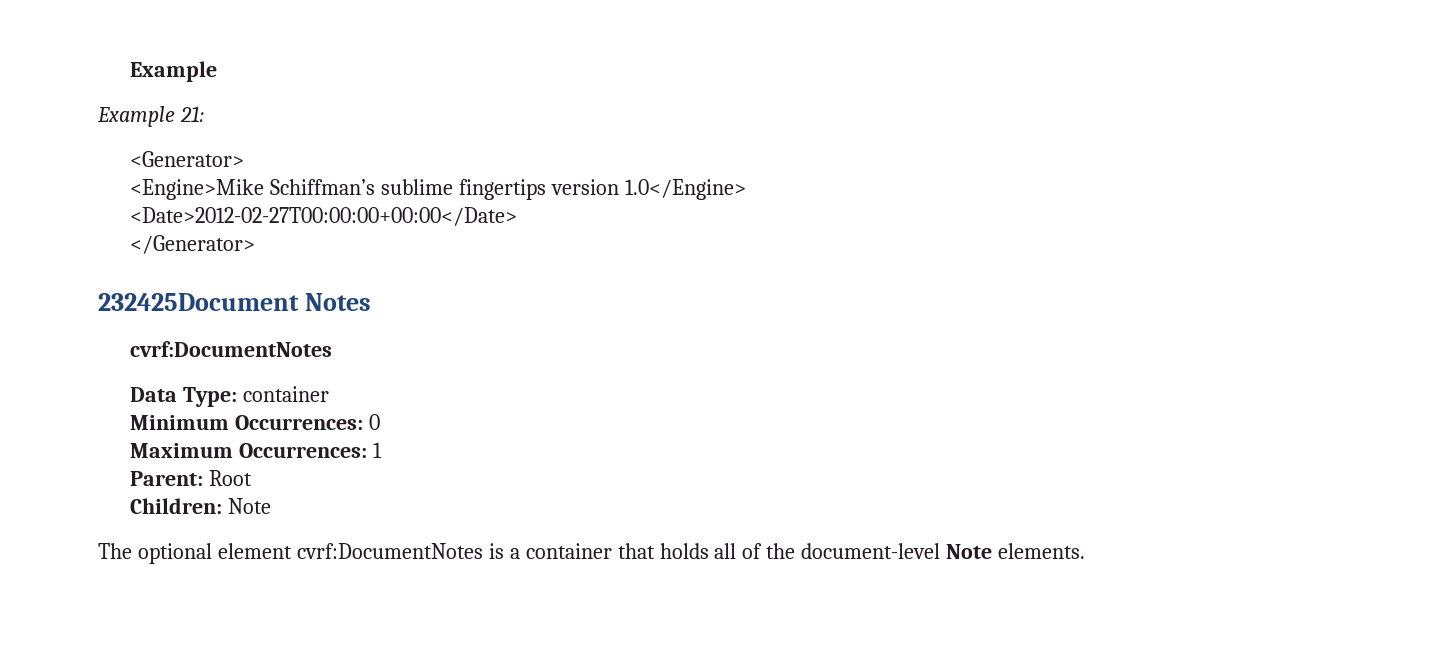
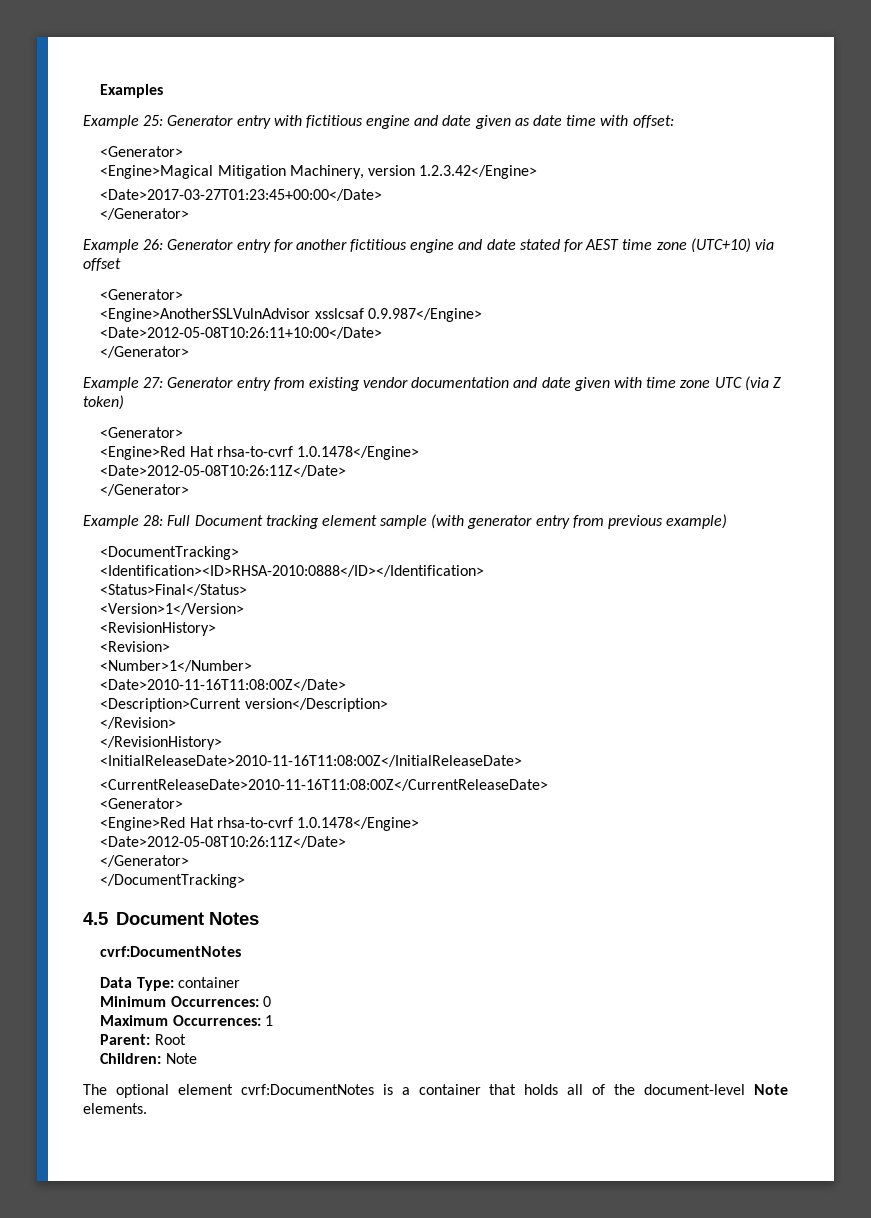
[130,61,218,82] [97,106,204,127] [130,151,245,167] [130,179,746,200] [130,207,518,226] [130,235,256,254] [98,293,299,311] Example // Example 21: // <Generator> // <Engine>Mike Schiffman’s sublime fingertips version 1.0</Engine> // <Date>2012-02-27T00:00:00+00:00</Date> // </Generator> // 232425Document -> [100,84,164,98] [83,115,674,129] [100,146,184,157] [100,165,538,179] [100,189,383,201] [100,208,190,220] [83,238,774,253] [83,258,121,271] [100,289,184,300] [100,308,482,322] [100,327,383,339] [100,346,190,358] [83,376,781,391] [83,395,124,410] [100,427,184,438] [100,446,419,460] [100,465,347,477] [100,484,190,496] [83,514,728,529] [100,546,240,560] [100,565,485,577] [100,584,248,596] [100,603,245,615] [100,622,217,636] [100,641,171,652] [100,660,253,672] [100,679,347,691] [100,698,388,712] [100,717,177,729] [100,736,223,750] [100,755,523,767] [100,779,549,791] [100,798,184,809] [100,817,419,831] [100,836,347,848] [100,855,190,867] [100,874,246,888] [83,912,204,925] Examples // Example 25: Generator entry with fictitious engine and date given as date time with offset: // <Generator> // <Engine>Magical Mitigation Machinery, version 1.2.3.42</Engine> // <Date>2017-03-27T01:23:45+00:00</Date> // </Generator> // Example 26: Generator entry for another fictitious engine and date stated for AEST time zone (UTC+10) via offset // <Generator> // <Engine>AnotherSSLVulnAdvisor xsslcsaf 0.9.987</Engine> // <Date>2012-05-08T10:26:11+10:00</Date> // </Generator> // Example 27: Generator entry from existing vendor documentation and date given with time zone UTC (via Z token) // <Generator> // <Engine>Red Hat rhsa-to-cvrf 1.0.1478</Engine> // <Date>2012-05-08T10:26:11Z</Date> // </Generator> // Example 28: Full Document tracking element sample (with generator entry from previous example) // <DocumentTracking> // <Identification><ID>RHSA-2010:0888</ID></Identification> // <Status>Final</Status> // <Version>1</Version> // <RevisionHistory> // <Revision> // <Number>1</Number> // <Date>2010-11-16T11:08:00Z</Date> // <Description>Current version</Description> // </Revision> // </RevisionHistory> // <InitialReleaseDate>2010-11-16T11:08:00Z</InitialReleaseDate> // <CurrentReleaseDate>2010-11-16T11:08:00Z</CurrentReleaseDate> // <Generator> // <Engine>Red Hat rhsa-to-cvrf 1.0.1478</Engine> // <Date>2012-05-08T10:26:11Z</Date> // </Generator> // </DocumentTracking> // 4.5 Document

